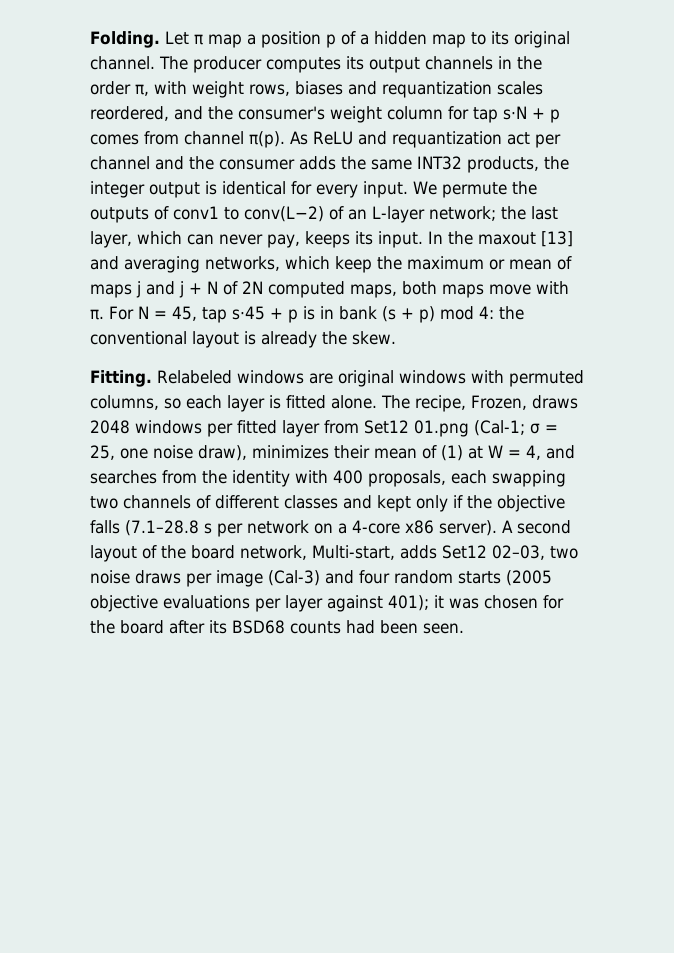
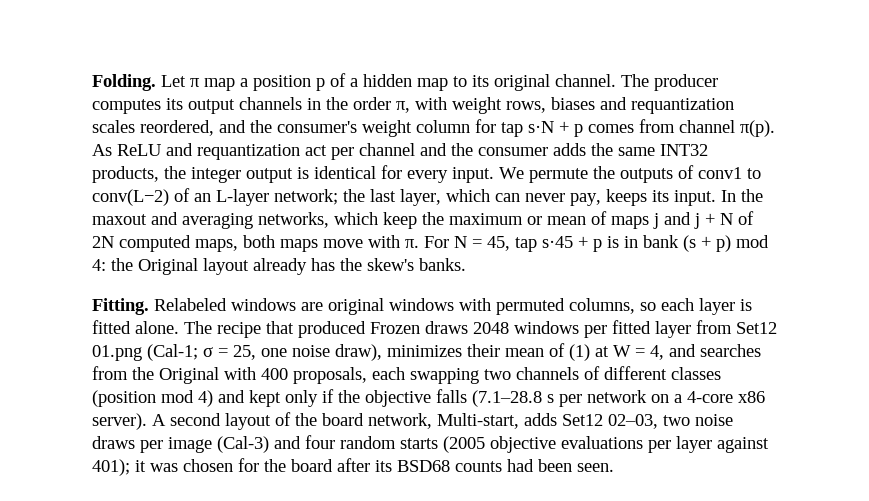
[541,231,573,247] [13] -> (147, 219) none
[90,331,396,348] conventional layout is already the skew. -> [138,258,466,275] Original layout already has the skew's banks.
[415,395,527,412] recipe, Frozen, -> [217,321,420,338] recipe that produced Frozen
[232,470,290,487] identity -> [159,367,219,384] Original
(338, 502) none -> [92,390,213,407] (position mod 4)

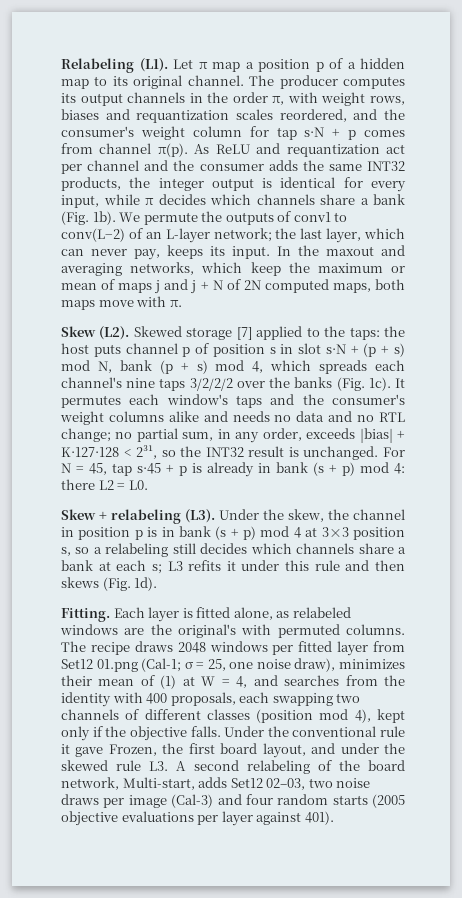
[92,74,156,91] Folding. -> [61,58,168,73] Relabeling (L1).
[452,167,494,183] input. -> [61,194,405,208] [61,211,116,225] input, while π decides which channels share a bank (Fig. 1b).
(419, 243) none -> [61,326,406,340] [61,343,406,357] [61,360,405,374] [61,377,406,391] [61,394,405,408] [60,411,405,425] [61,428,406,443] [61,445,379,460] // Skew (L2). Skewed storage [7] applied to the taps: the host puts channel p of position s in slot s·N + (p + s) mod N, bank (p + s) mod 4, which spreads each channel's nine taps 3/2/2/2 over the banks (Fig. 1c). It permutes each window's taps and the consumer's weight columns alike and needs no data and no RTL change; no partial sum, in any order, exceeds |bias| + K·127·128 < 2³¹, so the INT32 result is unchanged.
(619, 242) none -> [207,462,254,477] already
[111,258,466,275] [92,298,752,315] [92,320,420,338] the Original layout already has the skew's banks. // Fitting. Relabeled windows are original windows with permuted columns, so each layer is fitted alone. The recipe that produced Frozen -> [61,479,148,490] [61,509,405,524] [61,526,405,540] [61,543,407,557] [61,560,405,574] [61,577,158,591] [61,607,351,622] [60,624,405,638] [61,641,130,655] there L2 = L0. // Skew + relabeling (L3). Under the skew, the channel in position p is in bank (s + p) mod 4 at 3×3 position s, so a relabeling still decides which channels share a bank at each s; L3 refits it under this rule and then skews (Fig. 1d). // Fitting. Each layer is fitted alone, as relabeled windows are the original's with permuted columns. The recipe
[159,367,219,384] Original -> [61,692,111,707] identity
[198,390,245,407] 4) and -> [354,709,371,723] 4),
[436,389,765,407] [92,413,147,430] falls (7.1–28.8 s per network on a 4-core x86 server). -> [190,726,405,737] [61,743,406,758] [61,760,169,771] falls. Under the conventional rule it gave Frozen, the first board layout, and under the skewed rule L3.
[225,413,271,430] layout -> [246,760,310,774] relabeling
[92,458,614,476] 401); it was chosen for the board after its BSD68 counts had been seen. -> [304,811,334,825] 401).

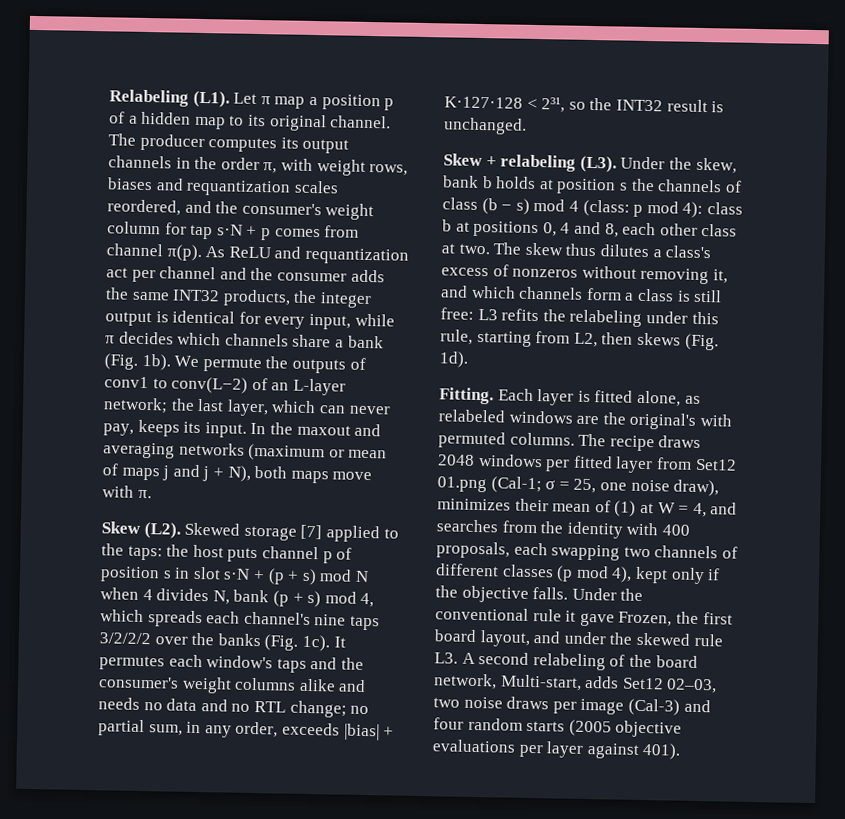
[130,262,383,276] networks, which keep the maximum -> [178,442,326,462] networks (maximum
[212,279,371,293] N of 2N computed maps, -> [227,465,251,482] N),
(90, 365) none -> [354,570,369,583] [100,587,210,602] N when 4 divides
[382,447,405,457] [61,462,405,477] [61,479,148,490] For N = 45, tap s·45 + p is already in bank (s + p) mod 4: there L2 = L0. -> (527, 126) none
[328,509,405,520] [61,526,405,540] [61,543,407,557] [61,560,370,574] the channel in position p is in bank (s + p) mod 4 at 3×3 position s, so a relabeling still decides which channels share a bank at each s; L3 refits it under this rule and -> [442,175,742,195] [442,197,743,219] [442,219,738,238] [441,242,712,259] [441,264,728,285] [441,285,723,303] [440,307,719,327] [440,329,598,348] bank b holds at position s the channels of class (b − s) mod 4 (class: p mod 4): class b at positions 0, 4 and 8, each other class at two. The skew thus dilutes a class's excess of nonzeros without removing it, and which channels form a class is still free: L3 refits the relabeling under this rule, starting from L2,
[256,709,314,723] (position -> [556,565,574,582] (p

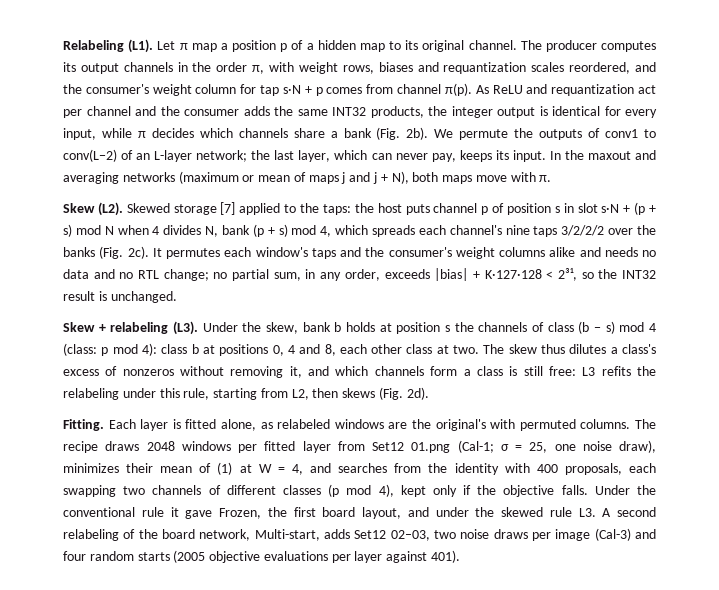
[141,353,171,371] 1b). -> [406,127,429,140] 2b).
[301,634,330,652] 1c). -> [127,246,149,259] 2c).
[439,351,469,368] 1d). -> [406,387,429,400] 2d).

